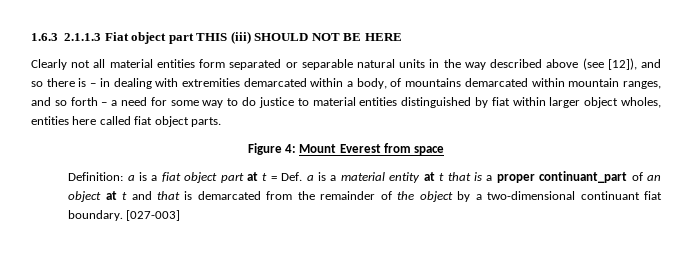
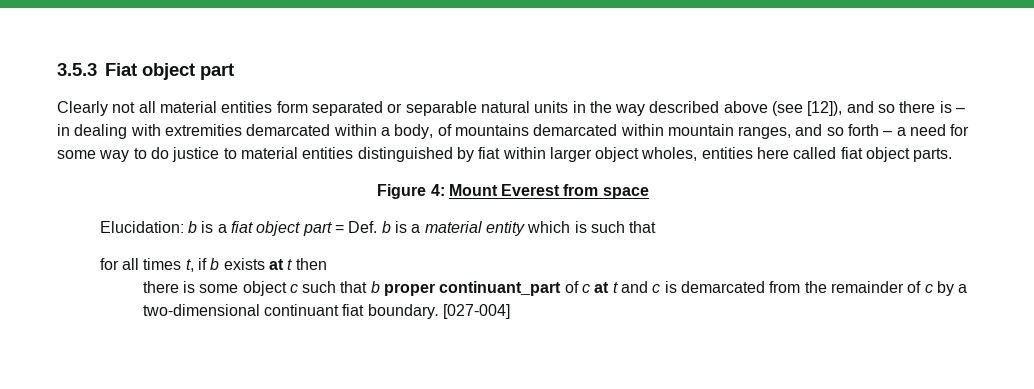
[31,33,102,41] 1.6.3 2.1.1.3 -> [57,63,97,76] 3.5.3
[196,31,402,44] THIS (iii) SHOULD NOT BE HERE -> (234, 71) none
[68,172,135,181] Definition: a -> [99,221,198,233] Elucidation: b
[246,172,268,181] at t -> (332, 229) none
[306,175,314,181] a -> [381,221,391,233] b
[423,172,493,181] at t that is a -> [527,221,657,233] [99,258,327,272] [142,281,380,296] which is such that // for all times t, if b exists at t then // there is some object c such that b
[647,175,662,181] [68,191,102,202] an object -> [582,284,591,293] c
[156,191,180,200] that -> [652,284,661,293] c
[397,191,453,202] the object -> [924,284,933,293] c
[126,210,181,221] [027-003] -> [442,304,510,319] [027-004]

